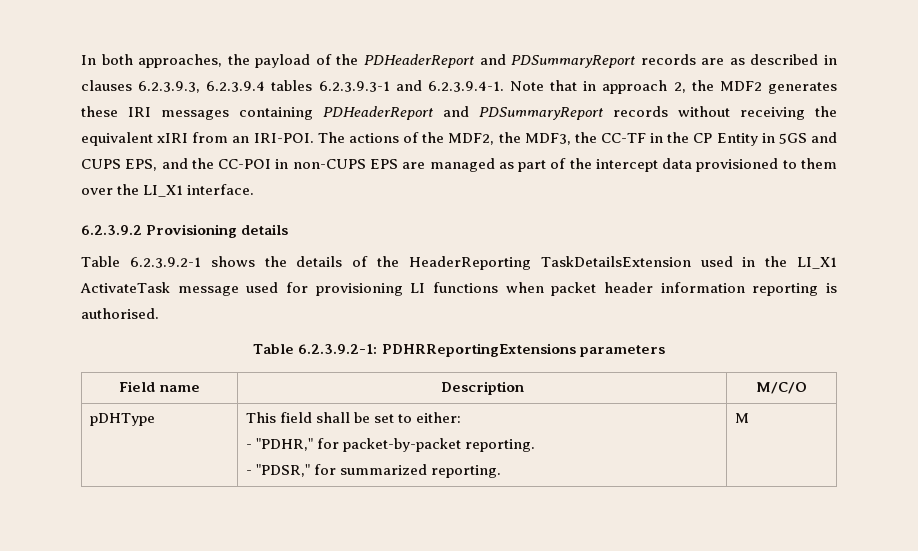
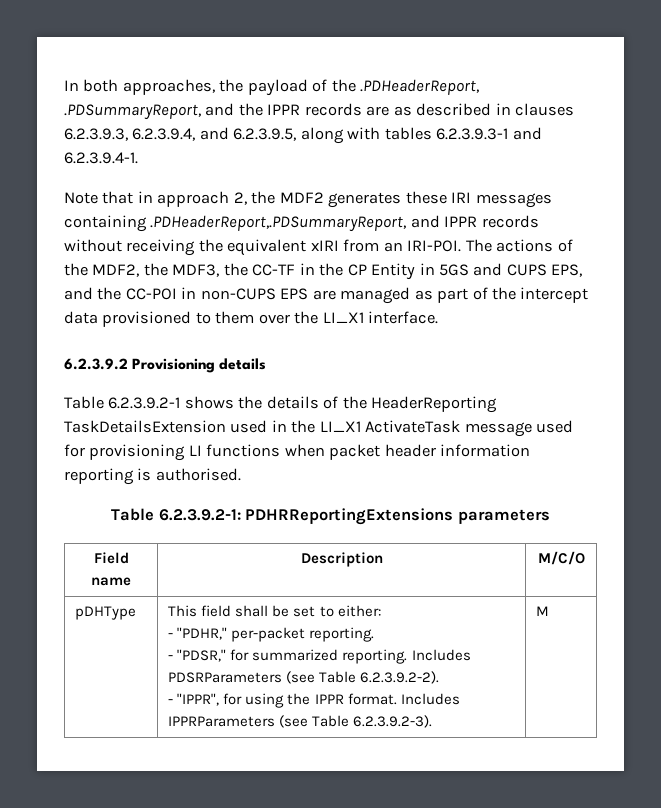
[363,54,636,68] PDHeaderReport and PDSummaryReport -> [360,79,480,95] [64,103,301,120] .PDHeaderReport, .PDSummaryReport, and the IPPR
[206,81,266,92] 6.2.3.9.4 -> [132,127,381,144] 6.2.3.9.4, and 6.2.3.9.5, along with
(504, 86) none -> (138, 158) //
[323,106,603,120] PDHeaderReport and PDSummaryReport -> [150,215,478,232] .PDHeaderReport,.PDSummaryReport, and IPPR
[317,438,462,452] for packet-by-packet -> [231,627,306,642] per-packet
(502, 471) none -> [411,649,471,661] [168,671,440,684] [168,693,460,708] [168,715,433,728] Includes PDSRParameters (see Table 6.2.3.9.2-2). // - "IPPR", for using the IPPR format. Includes IPPRParameters (see Table 6.2.3.9.2-3).

